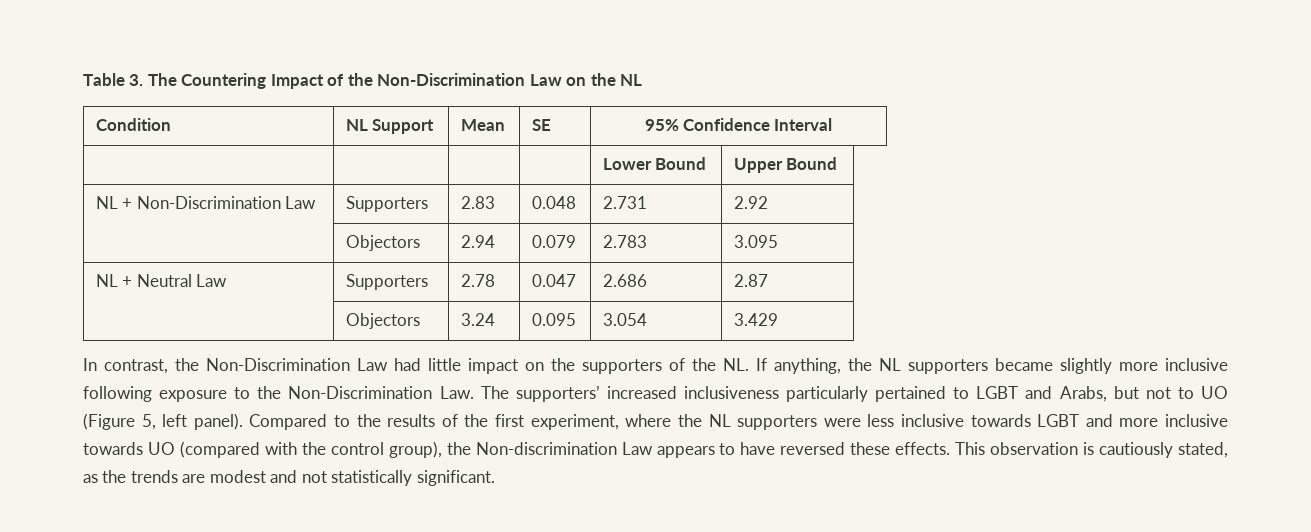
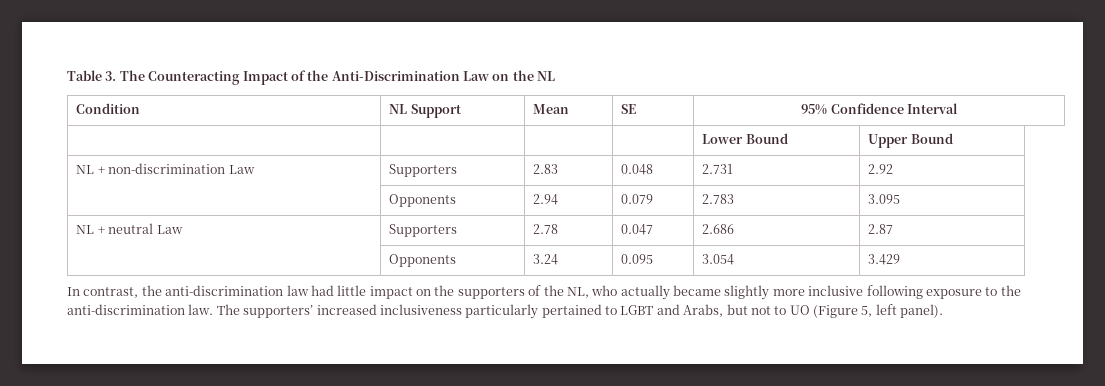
[181,73,267,89] Countering -> [148,71,241,85] Counteracting
[377,73,526,86] Non-Discrimination -> [331,71,460,81] Anti-Discrimination
[136,196,281,209] Non-Discrimination -> [108,163,226,174] non-discrimination
[345,235,420,251] Objectors -> [389,194,457,207] Opponents
[136,274,192,287] Neutral -> [108,223,154,234] neutral
[345,313,420,329] Objectors -> [389,254,457,267] Opponents
[206,358,388,371] Non-Discrimination Law -> [165,285,309,296] anti-discrimination law
[723,358,988,374] NL. If anything, the NL supporters -> [566,285,670,300] NL, who actually
[288,386,474,399] Non-Discrimination Law. -> [67,304,214,315] anti-discrimination law.
[249,414,1228,430] [83,441,1229,458] [83,470,495,486] Compared to the results of the first experiment, where the NL supporters were less inclusive towards LGBT and more inclusive towards UO (compared with the control group), the Non-discrimination Law appears to have reversed these effects. This observation is cautiously stated, as the trends are modest and not statistically significant. -> (944, 311) none

